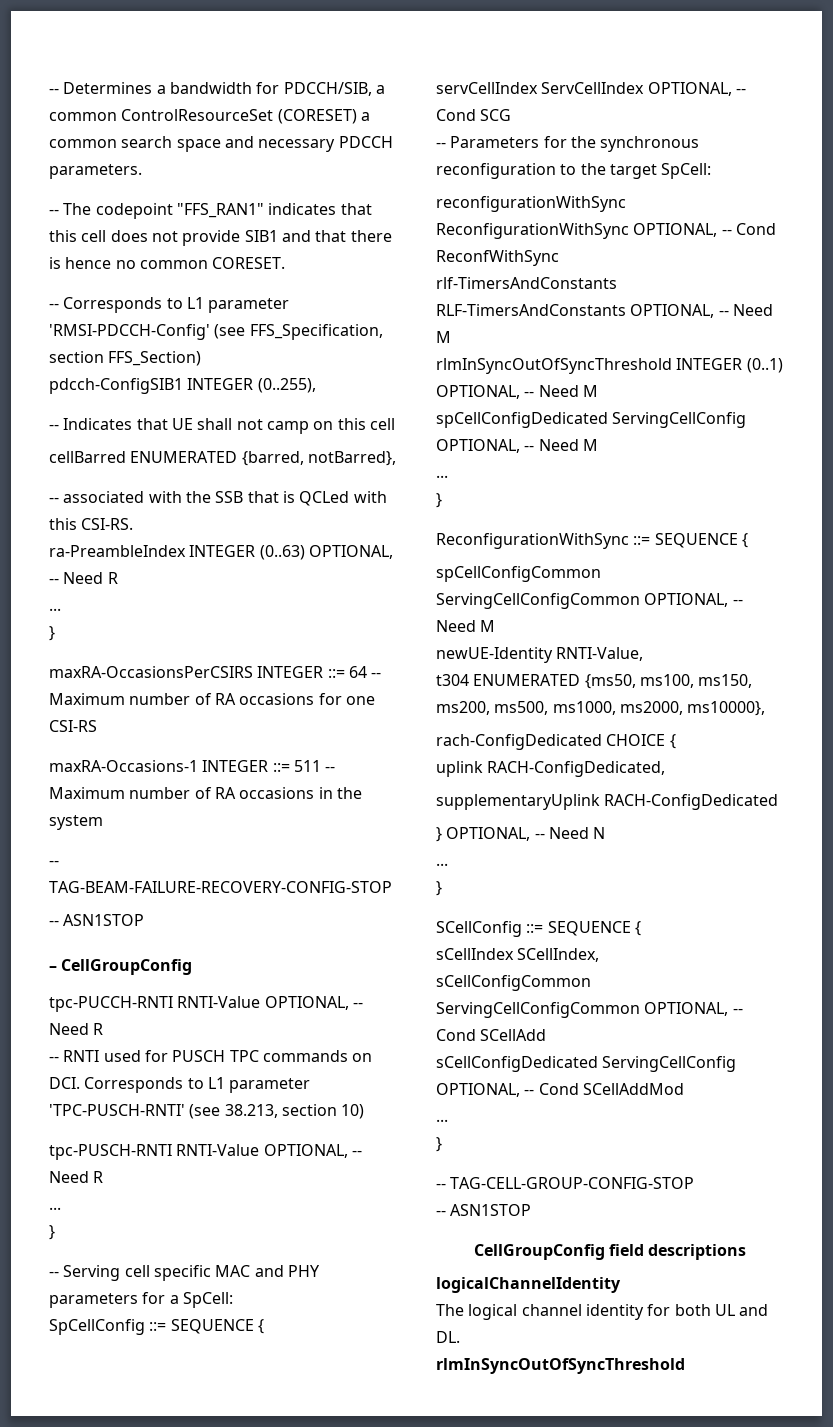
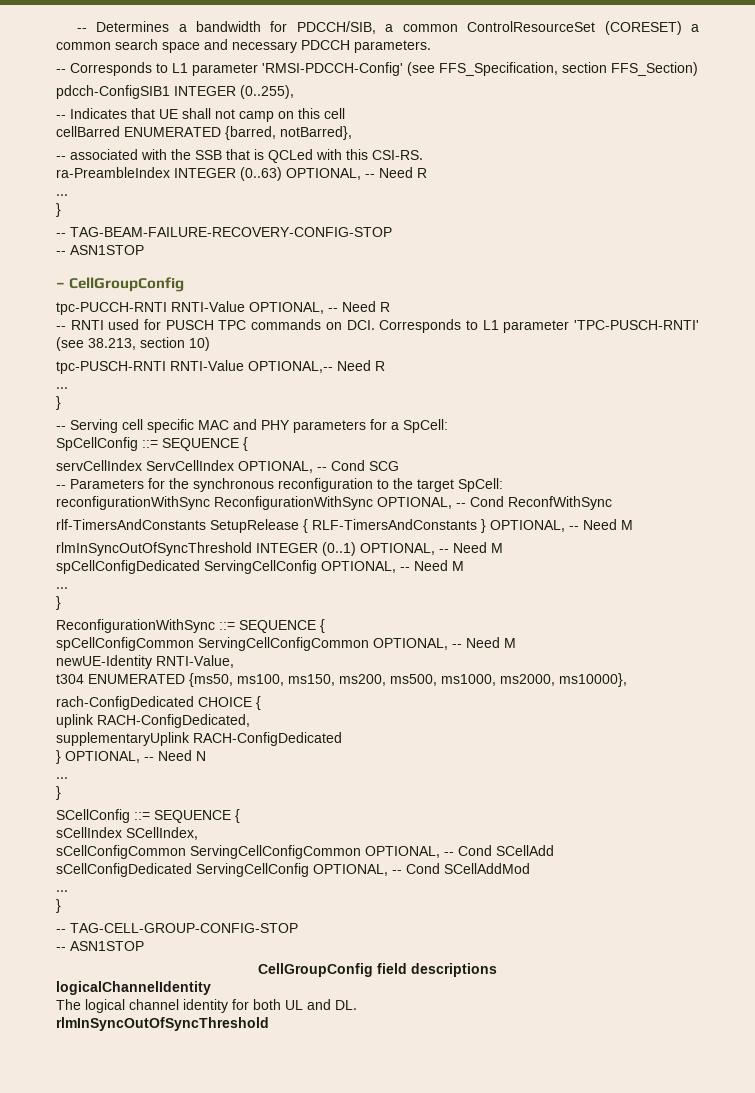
[49,203,372,219] [49,230,392,246] [49,257,286,269] // -- The codepoint "FFS_RAN1" indicates that this cell does not provide SIB1 and that there is hence no common CORESET. -> (431, 46) none
[49,666,382,678] [49,693,375,705] [49,720,97,732] [49,760,336,772] [49,787,362,799] [49,815,103,830] // maxRA-OccasionsPerCSIRS INTEGER ::= 64 -- Maximum number of RA occasions for one CSI-RS // maxRA-Occasions-1 INTEGER ::= 511 -- Maximum number of RA occasions in the system -> (61, 210) none
[263,1144,362,1158] OPTIONAL, -- -> [248,361,333,373] OPTIONAL,--
[436,304,626,316] RLF-TimersAndConstants -> [210,519,486,533] SetupRelease { RLF-TimersAndConstants }

